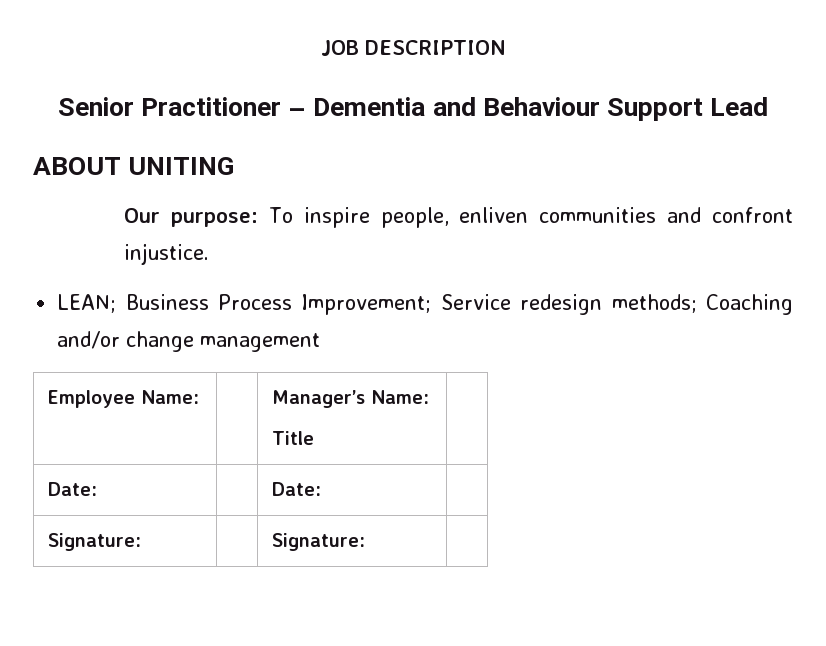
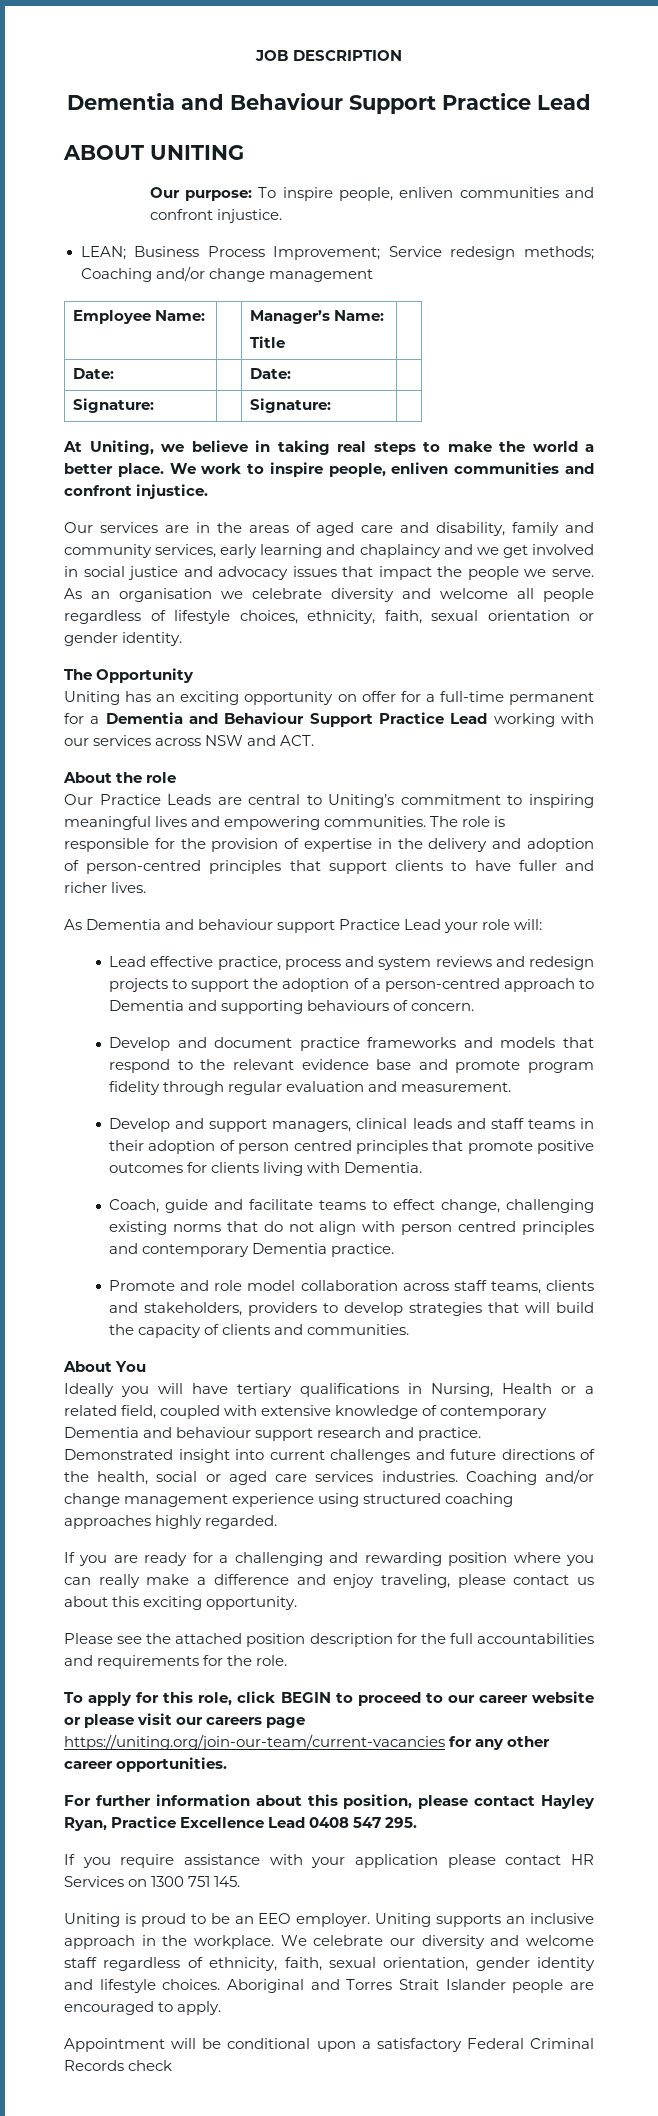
[57,97,703,121] Senior Practitioner – Dementia and Behaviour Support -> [67,93,531,114] Dementia and Behaviour Support Practice
(366, 542) none -> [63,440,594,455] [64,462,594,477] [64,484,209,499] [64,522,594,536] [64,544,595,558] [64,566,595,580] [64,588,594,602] [64,610,594,624] [64,632,183,646] [64,668,195,683] [64,691,595,705] [64,712,594,727] [64,735,315,746] [63,772,177,783] [64,794,594,808] [64,816,506,830] [64,838,594,852] [64,860,594,874] [64,882,147,893] [64,919,543,933] [109,956,594,970] [109,978,595,992] [109,1000,475,1014] [109,1037,594,1051] [109,1059,594,1073] [109,1081,512,1095] [109,1118,595,1132] [109,1140,594,1154] [109,1162,423,1176] [109,1199,594,1213] [109,1221,595,1235] [109,1243,395,1257] [109,1280,594,1294] [109,1302,594,1316] [109,1324,410,1338] [63,1361,147,1372] [64,1383,594,1397] [64,1405,548,1419] [64,1427,482,1441] [64,1449,595,1463] [64,1469,594,1485] [64,1493,514,1507] [64,1515,278,1529] [64,1552,594,1566] [64,1574,594,1588] [64,1596,298,1610] [64,1633,594,1647] [64,1655,288,1669] [64,1691,594,1706] [64,1713,306,1728] [64,1734,551,1750] [64,1757,228,1772] [64,1794,595,1809] [64,1816,418,1831] [64,1854,594,1868] [64,1876,241,1887] [64,1913,595,1927] [64,1935,594,1949] [64,1957,595,1971] [64,1979,594,1993] [64,2001,222,2015] [64,2038,594,2052] [64,2060,173,2071] // At Uniting, we believe in taking real steps to make the world a better place. We work to inspire people, enliven communities and confront injustice. // Our services are in the areas of aged care and disability, family and community services, early learning and chaplaincy and we get involved in social justice and advocacy issues that impact the people we serve. As an organisation we celebrate diversity and welcome all people regardless of lifestyle choices, ethnicity, faith, sexual orientation or gender identity. // The Opportunity // Uniting has an exciting opportunity on offer for a full-time permanent for a Dementia and Behaviour Support Practice Lead working with our services across NSW and ACT. // About the role // Our Practice Leads are central to Uniting’s commitment to inspiring meaningful lives and empowering communities. The role is responsible for the provision of expertise in the delivery and adoption of person-centred principles that support clients to have fuller and richer lives. // As Dementia and behaviour support Practice Lead your role will: // Lead effective practice, process and system reviews and redesign projects to support the adoption of a person-centred approach to Dementia and supporting behaviours of concern. // Develop and document practice frameworks and models that respond to the relevant evidence base and promote program fidelity through regular evaluation and measurement. // Develop and support managers, clinical leads and staff teams in their adoption of person centred principles that promote positive outcomes for clients living with Dementia. // Coach, guide and facilitate teams to effect change, challenging existing norms that do not align with person centred principles and contemporary Dementia practice. // Promote and role model collaboration across staff teams, clients and stakeholders, providers to develop strategies that will build the capacity of clients and communities. // About You // Ideally you will have tertiary qualifications in Nursing, Health or a related field, coupled with extensive knowledge of contemporary Dementia and behaviour support research and practice. Demonstrated insight into current challenges and future directions of the health, social or aged care services industries. Coaching and/or change management experience using structured coaching approaches highly regarded. // If you are ready for a challenging and rewarding position where you can really make a difference and enjoy traveling, please contact us about this exciting opportunity. // Please see the attached position description for the full accountabilities and requirements for the role. // To apply for this role, click BEGIN to proceed to our career website or please visit our careers page https://uniting.org/join-our-team/current-vacancies for any other career opportunities. // For further information about this position, please contact Hayley Ryan, Practice Excellence Lead 0408 547 295. // If you require assistance with your application please contact HR Services on 1300 751 145. // Uniting is proud to be an EEO employer. Uniting supports an inclusive approach in the workplace. We celebrate our diversity and welcome staff regardless of ethnicity, faith, sexual orientation, gender identity and lifestyle choices. Aboriginal and Torres Strait Islander people are encouraged to apply. // Appointment will be conditional upon a satisfactory Federal Criminal Records check

